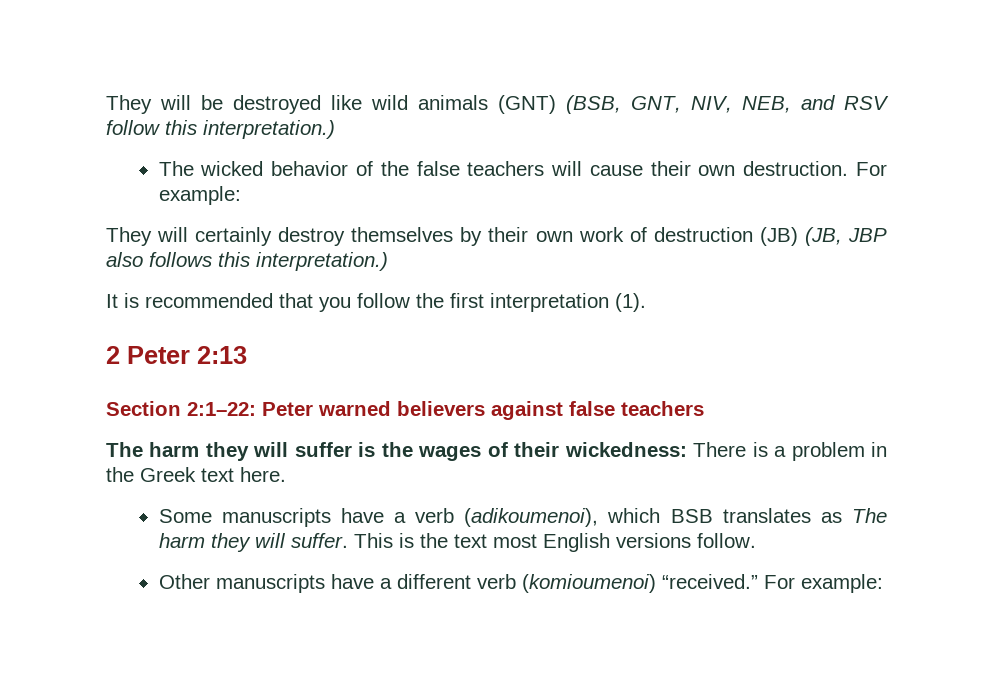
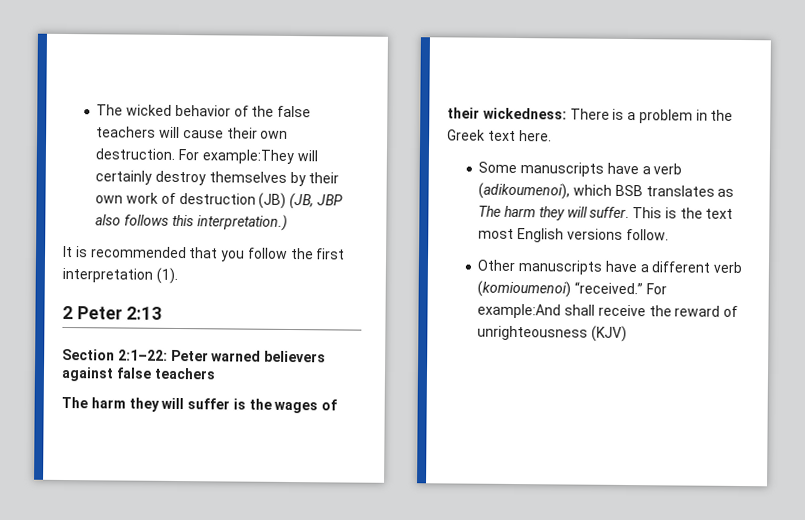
[106,95,889,114] [106,120,335,139] They will be destroyed like wild animals (GNT) (BSB, GNT, NIV, NEB, and RSV follow this interpretation.) // -> (96, 110) none
[158,186,241,205] [106,227,152,246] example: // They -> [201,149,294,165] example:They
[800,574,883,593] example: -> [477,303,739,319] [477,325,627,342] example:And shall receive the reward of unrighteousness (KJV)

